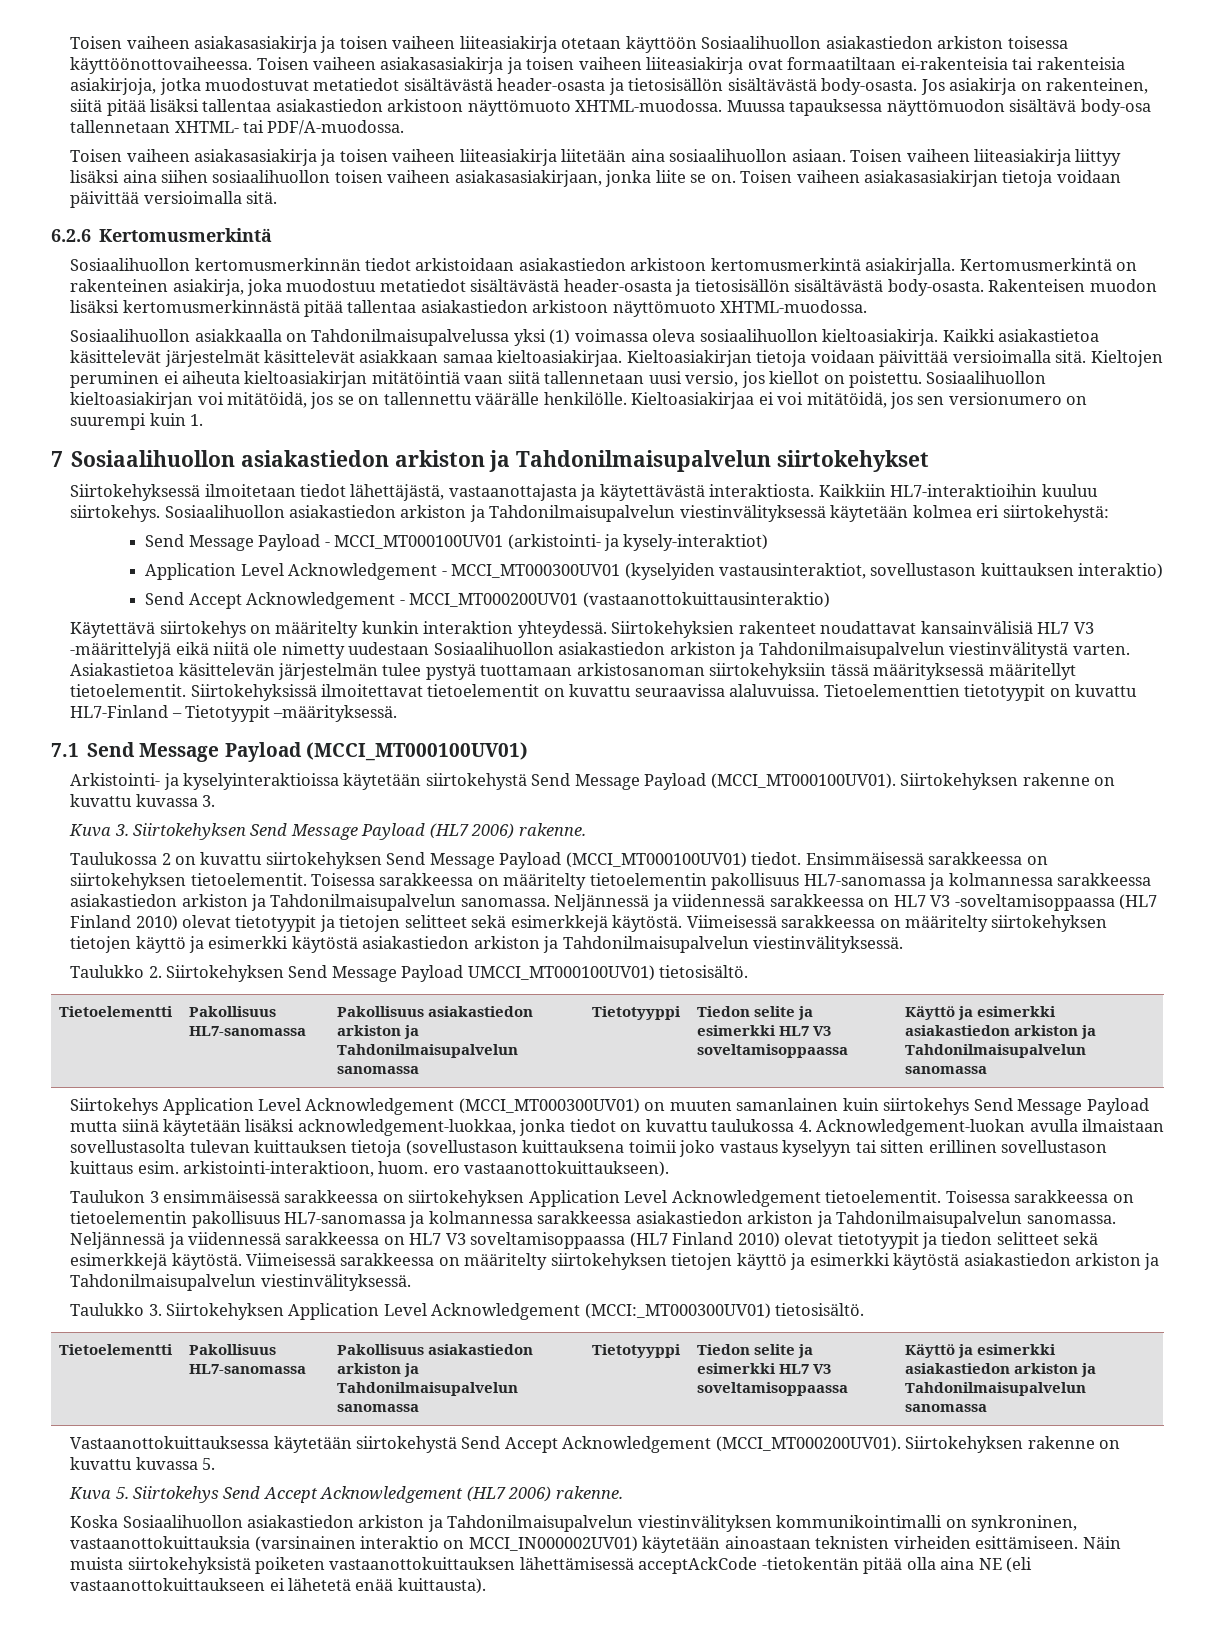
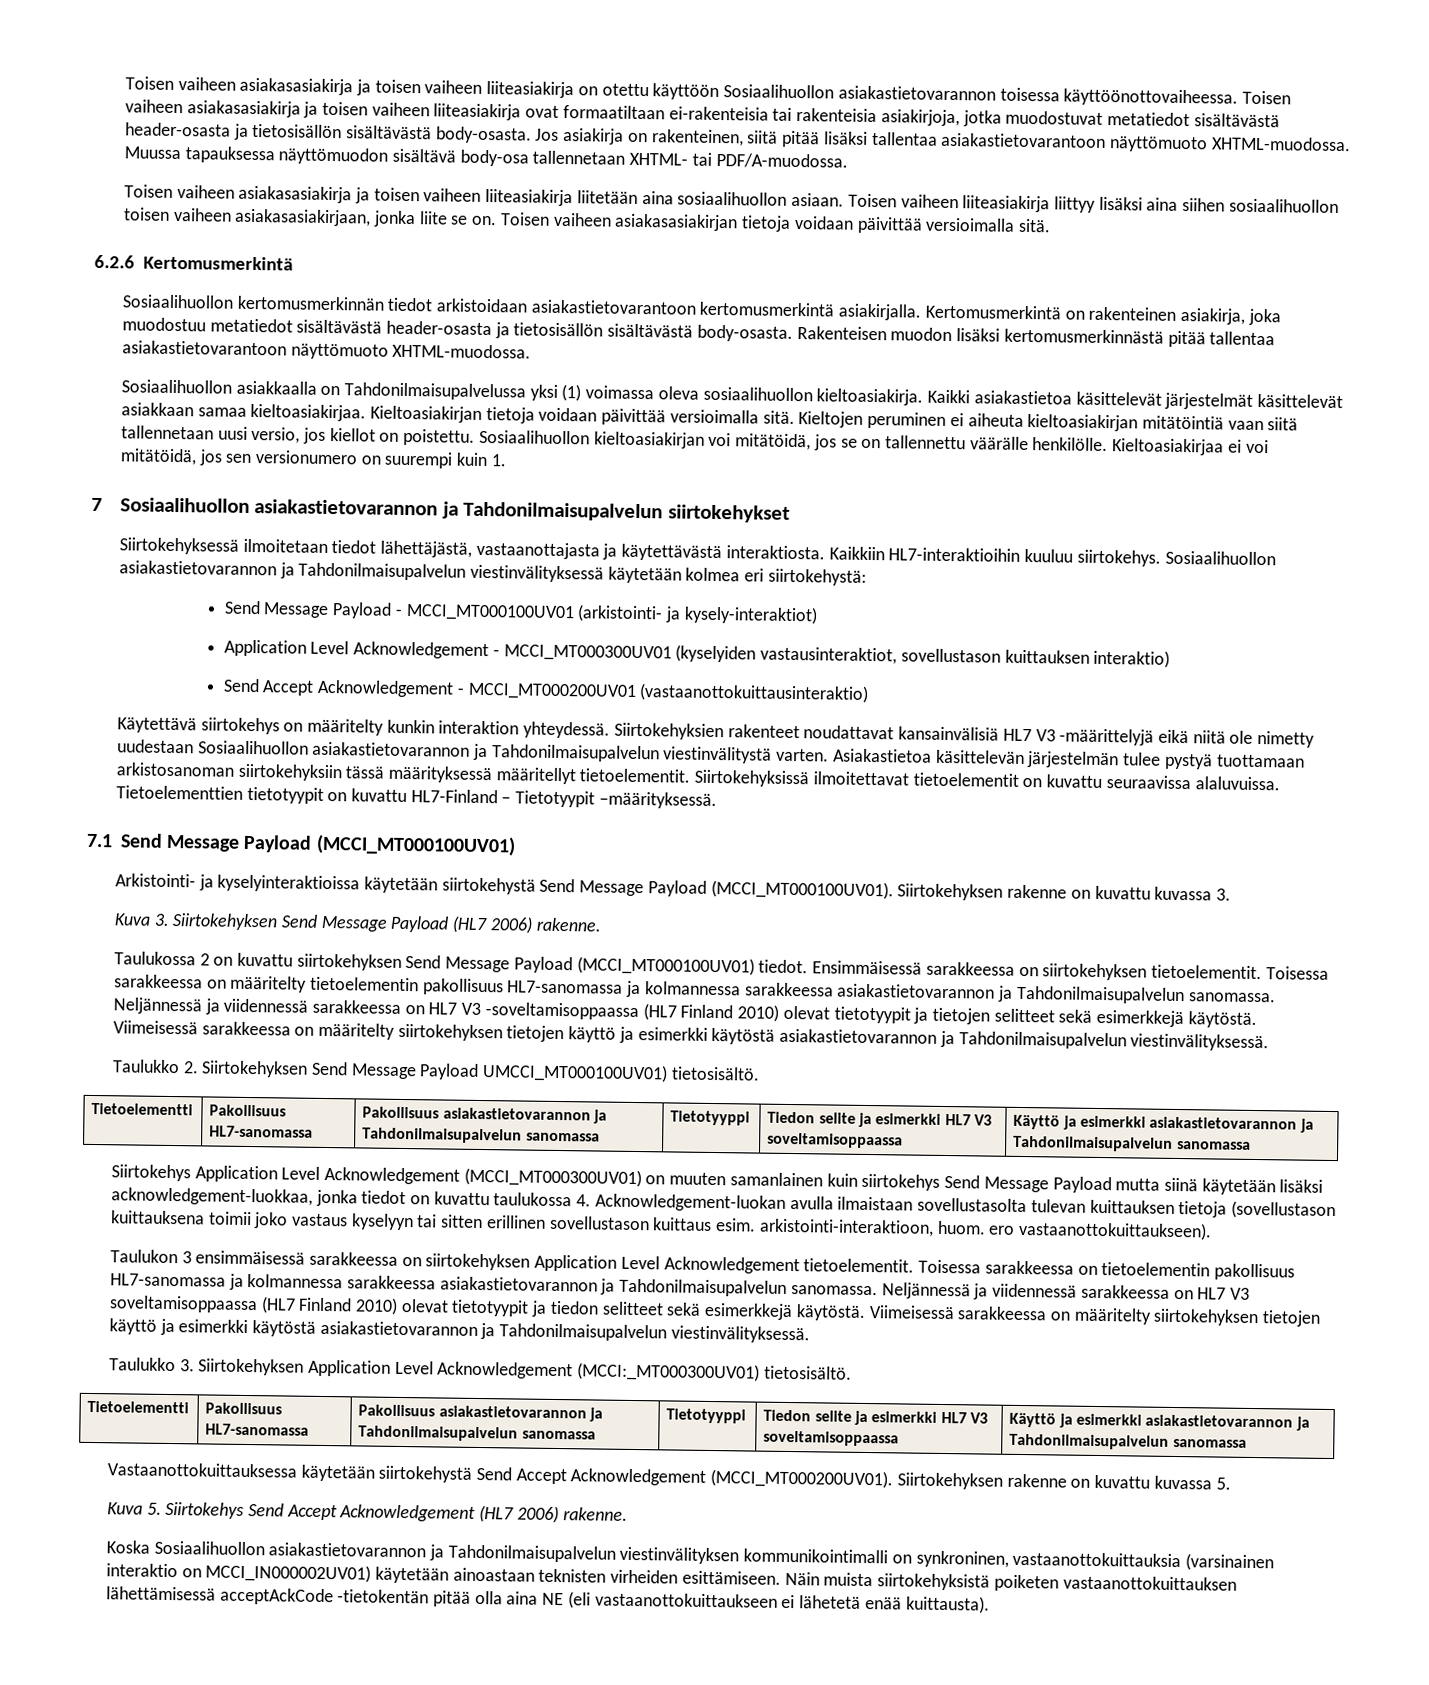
[70,36,1004,53] Toisen vaiheen asiakasasiakirja ja toisen vaiheen liiteasiakirja otetaan käyttöön Sosiaalihuollon asiakastiedon arkiston -> [124,76,996,101] Toisen vaiheen asiakasasiakirja ja toisen vaiheen liiteasiakirja on otettu käyttöön Sosiaalihuollon asiakastietovarannon
[275,99,464,112] asiakastiedon arkistoon -> [941,132,1107,148] asiakastietovarantoon
[518,258,707,271] asiakastiedon arkistoon -> [530,299,696,315] asiakastietovarantoon
[420,300,609,313] asiakastiedon arkistoon -> [121,340,287,356] asiakastietovarantoon
[240,450,485,467] asiakastiedon arkiston -> [254,499,439,516] asiakastietovarannon
[288,505,467,518] asiakastiedon arkiston -> [118,560,277,576] asiakastietovarannon
[558,642,736,655] asiakastiedon arkiston -> [312,741,471,757] asiakastietovarannon
[70,894,248,907] asiakastiedon arkiston -> [837,983,996,999] asiakastietovarannon
[362,936,540,949] asiakastiedon arkiston -> [779,1028,938,1044] asiakastietovarannon
[428,1006,534,1017] [337,1025,402,1036] asiakastiedon arkiston -> [442,1107,591,1121] asiakastietovarannon
[905,1025,1079,1036] asiakastiedon arkiston -> [1149,1116,1298,1130] asiakastietovarannon
[635,1211,814,1224] asiakastiedon arkiston -> [439,1276,598,1292] asiakastietovarannon
[963,1253,1141,1266] asiakastiedon arkiston -> [319,1320,478,1336] asiakastietovarannon
[428,1344,534,1355] [337,1363,402,1374] asiakastiedon arkiston -> [438,1405,587,1419] asiakastietovarannon
[905,1363,1079,1374] asiakastiedon arkiston -> [1145,1414,1294,1428] asiakastietovarannon
[246,1515,425,1528] asiakastiedon arkiston -> [268,1542,427,1558] asiakastietovarannon

